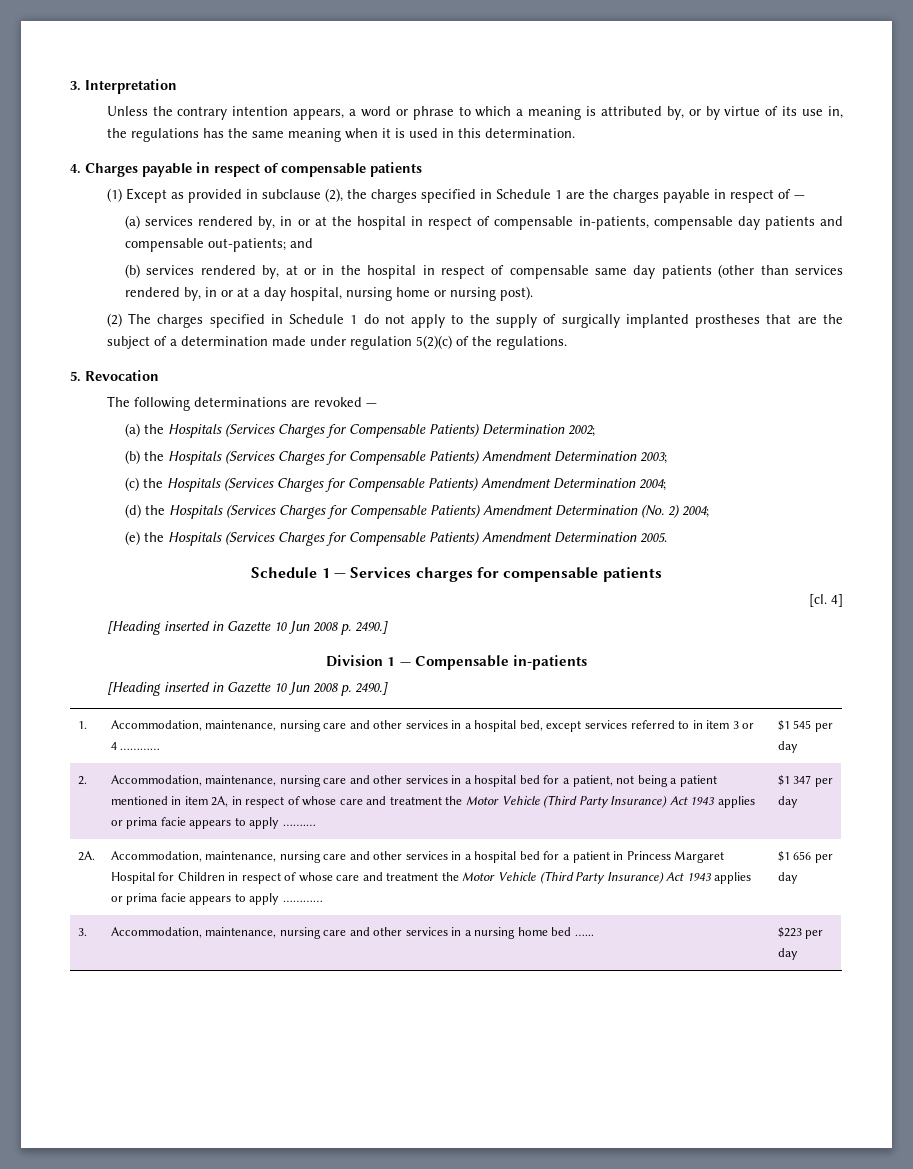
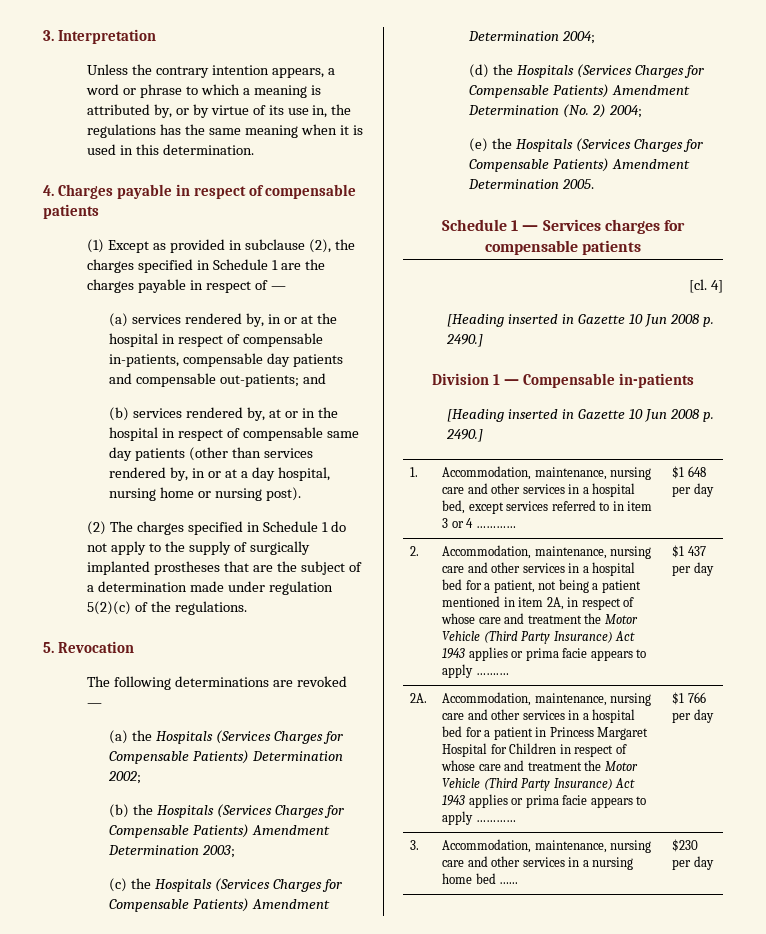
[793,720,812,729] 545 -> [687,466,706,477] 648
[793,775,812,784] 347 -> [687,546,706,556] 437
[793,851,812,860] 656 -> [687,692,706,703] 766
[777,927,802,938] $223 -> [672,839,699,852] $230

